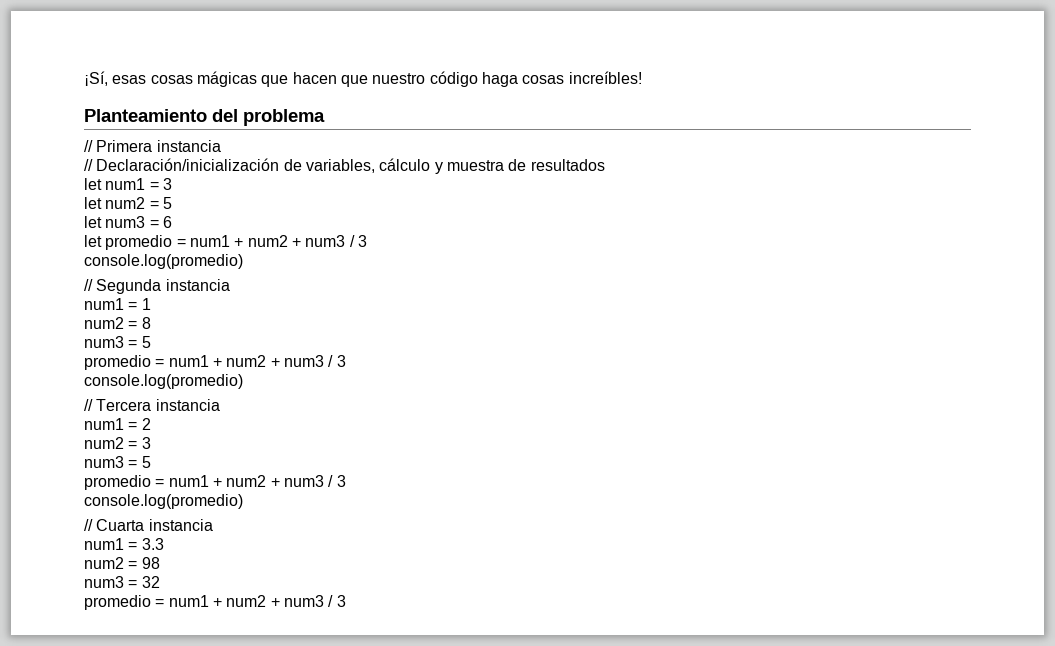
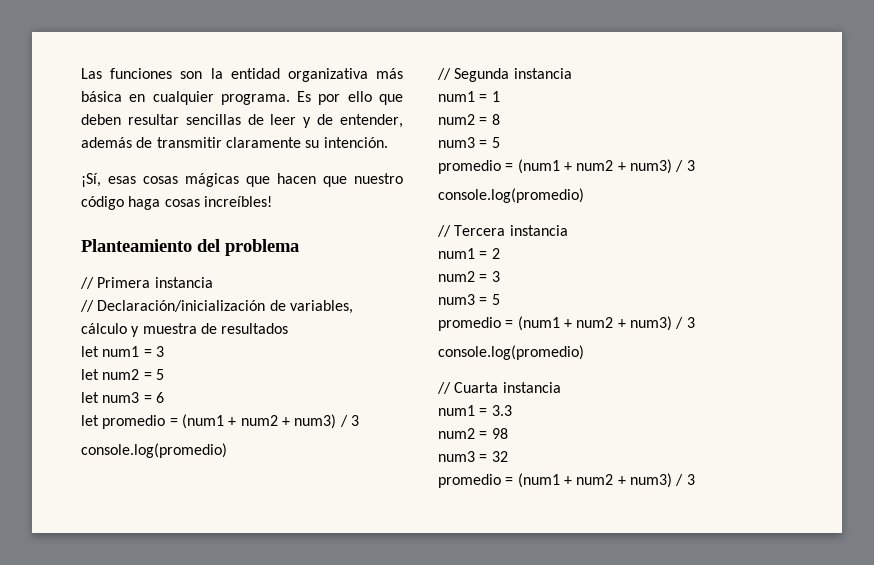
(84, 78) none -> [81,68,404,82] [81,91,403,105] [81,114,403,128] [81,137,388,148] Las funciones son la entidad organizativa más básica en cualquier programa. Es por ello que deben resultar sencillas de leer y de entender, además de transmitir claramente su intención. //
[189,235,346,247] num1 + num2 + num3 -> [181,414,337,429] (num1 + num2 + num3)
[168,355,324,367] num1 + num2 + num3 -> [517,159,672,174] (num1 + num2 + num3)
[168,475,324,487] num1 + num2 + num3 -> [517,316,672,331] (num1 + num2 + num3)
[168,595,324,607] num1 + num2 + num3 -> [517,473,672,488] (num1 + num2 + num3)

